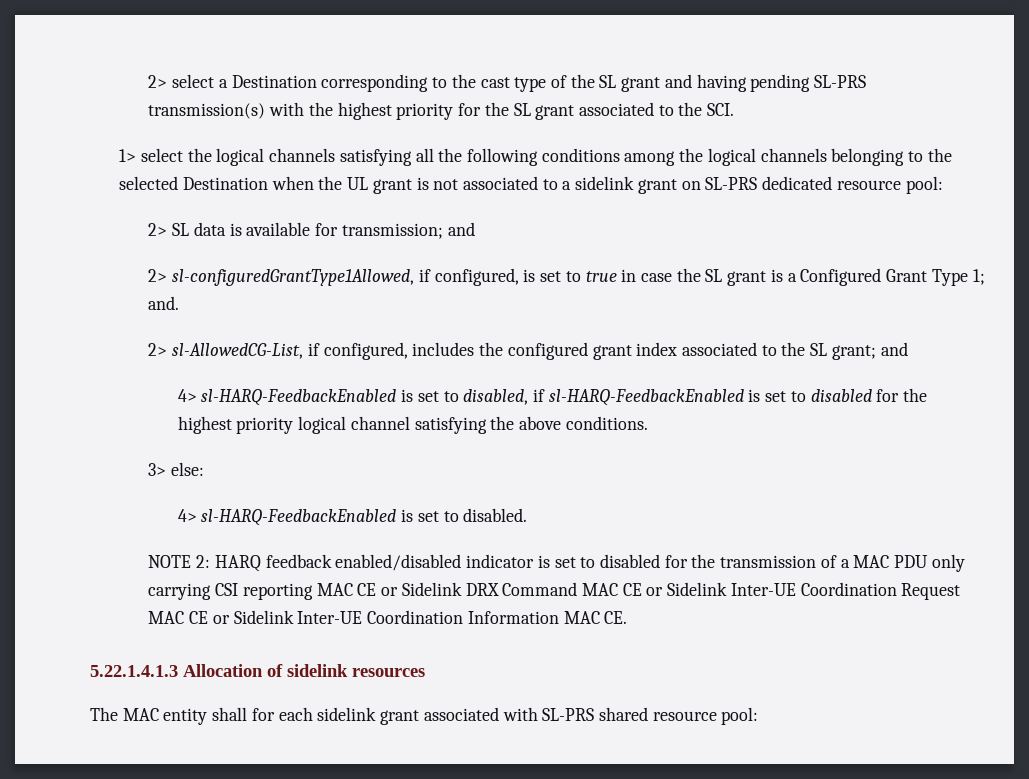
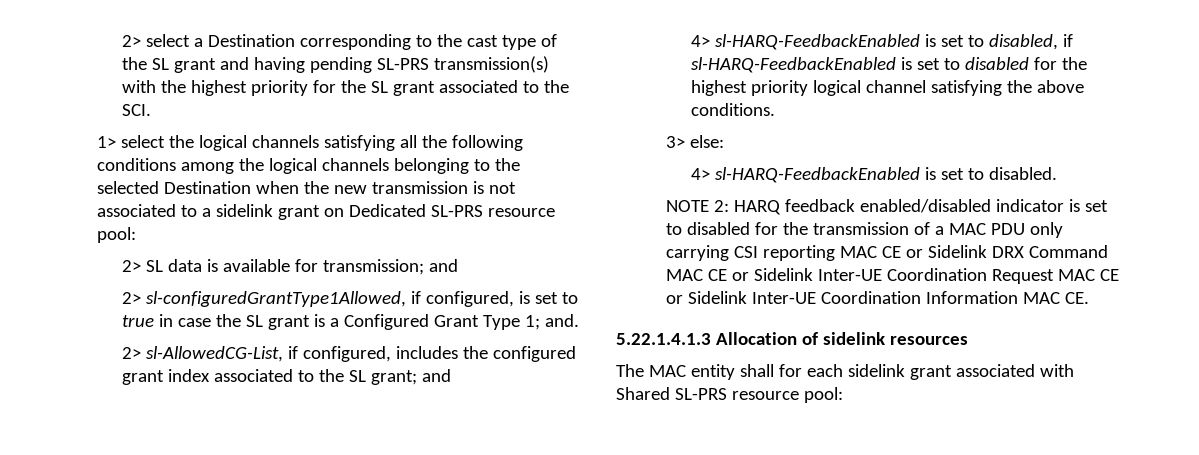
[347,177,412,194] UL grant -> [334,181,469,194] new transmission
[705,176,833,190] SL-PRS dedicated -> [349,204,484,217] Dedicated SL-PRS
[542,707,648,721] SL-PRS shared -> [616,387,727,400] Shared SL-PRS

